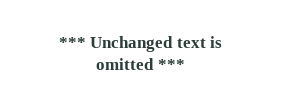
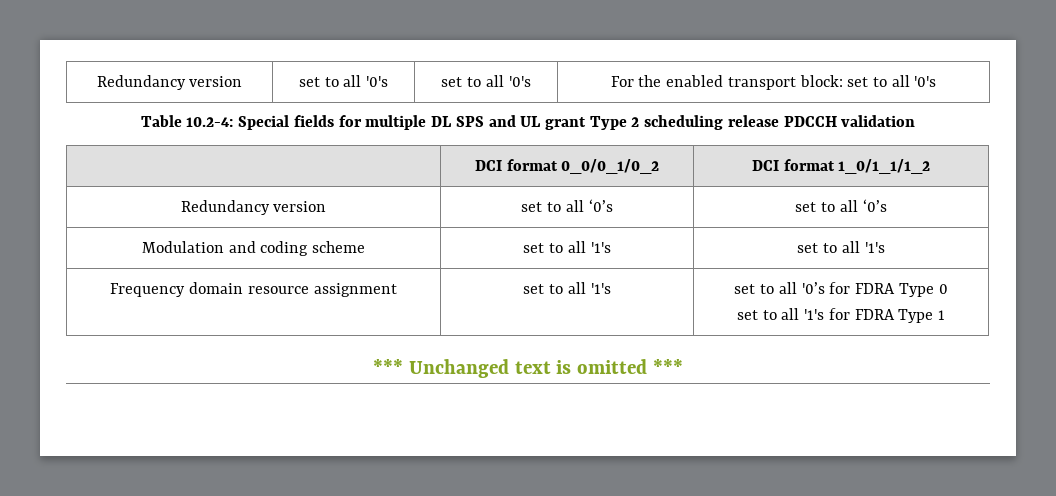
(58, 42) none -> [96,75,243,90] [298,75,389,87] [441,75,531,87] [610,75,937,90] [140,115,916,130] [474,159,660,174] [751,159,931,174] [180,200,327,215] [521,199,613,212] [795,199,887,212] [141,241,366,256] [523,241,611,253] [797,241,885,253] [110,282,397,297] [523,282,611,294] [734,282,948,297] [736,308,946,323] Redundancy version | set to all '0's | set to all '0's | For the enabled transport block: set to all '0's // Table 10.2-4: Special fields for multiple DL SPS and UL grant Type 2 scheduling release PDCCH validation // | DCI format 0_0/0_1/0_2 | DCI format 1_0/1_1/1_2 // Redundancy version | set to all ‘0’s | set to all ‘0’s // Modulation and coding scheme | set to all '1's | set to all '1's // Frequency domain resource assignment | set to all '1's | set to all '0’s for FDRA Type 0 // set to all '1's for FDRA Type 1 //

